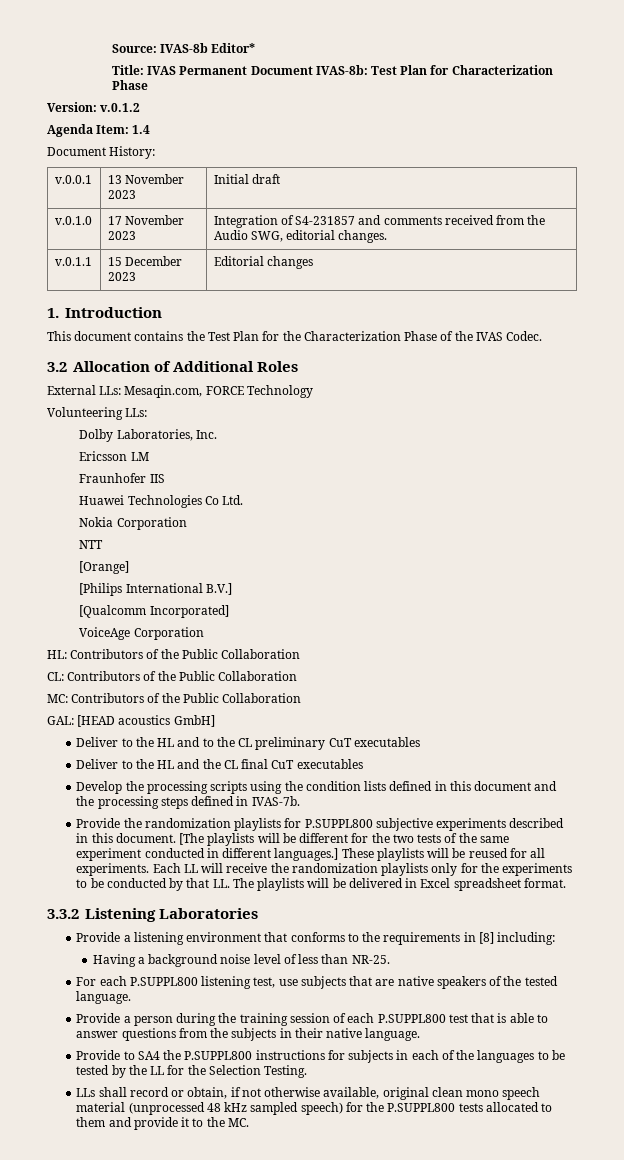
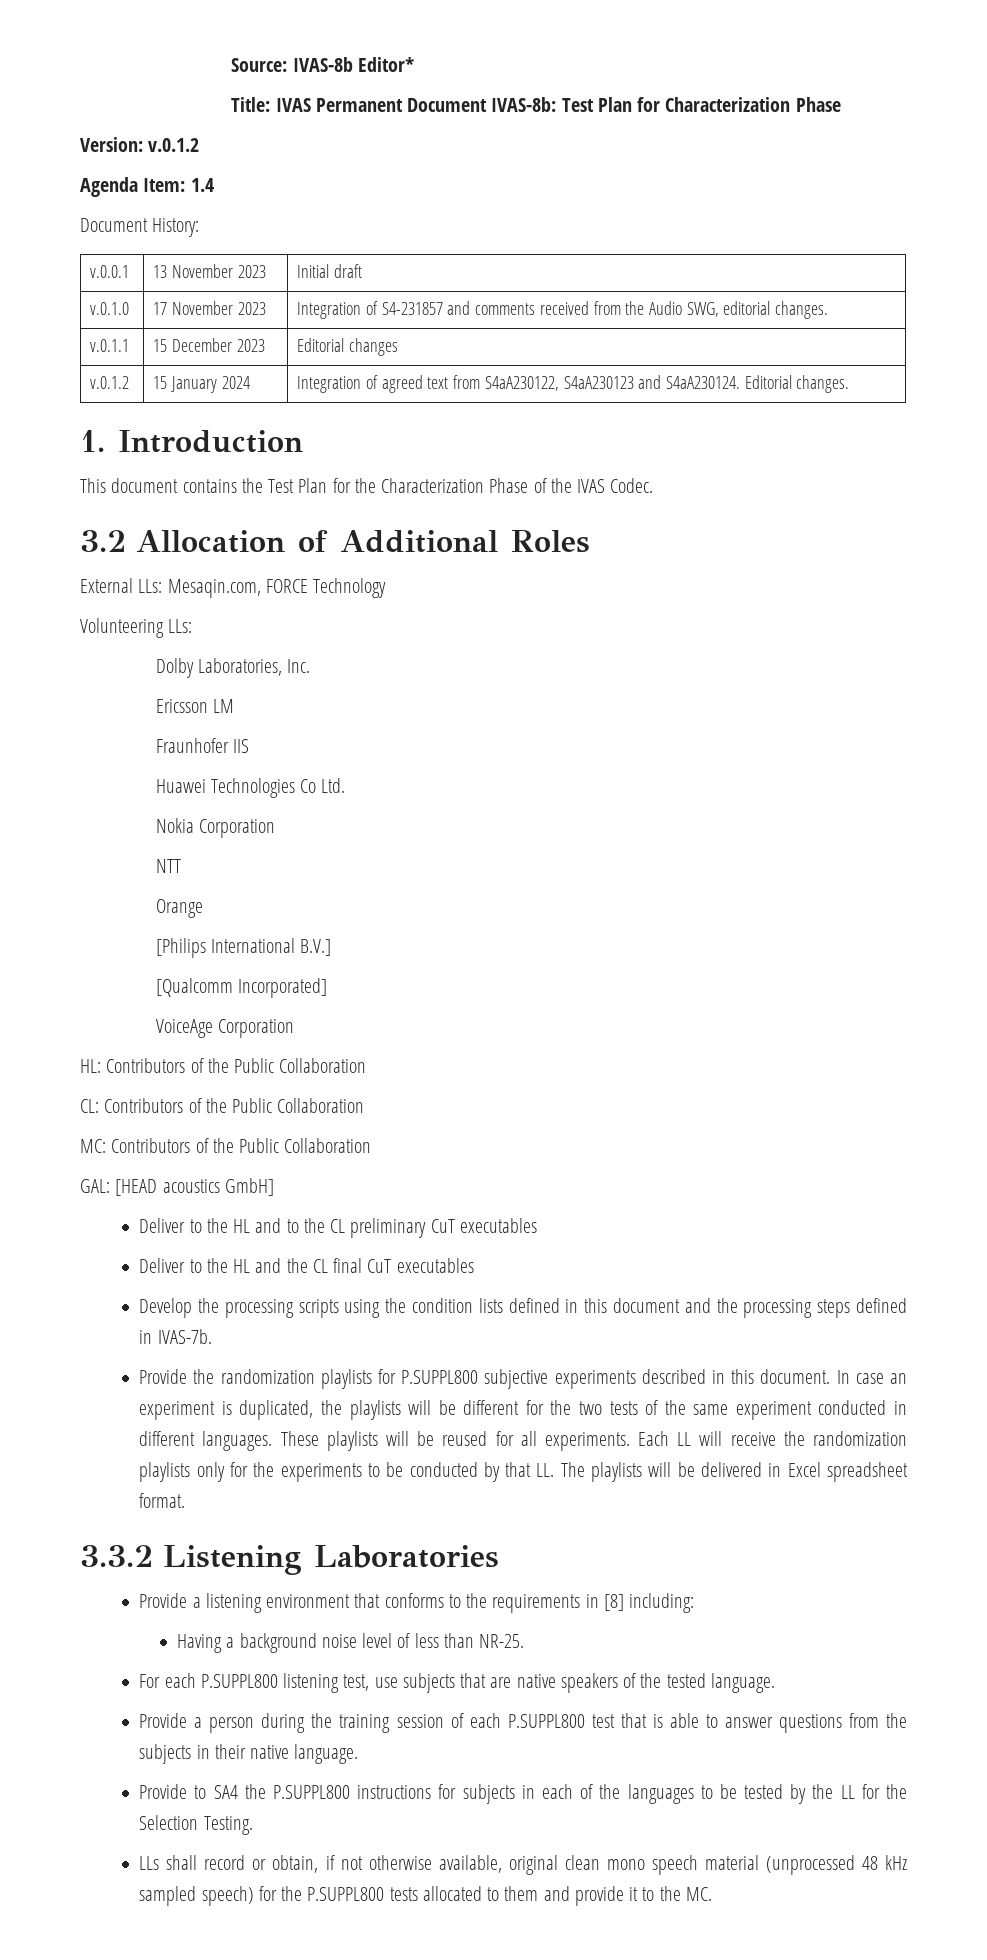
(313, 262) none -> [90,376,130,389] [153,376,250,393] [297,375,850,393] // v.0.1.2 | 15 January 2024 | Integration of agreed text from S4aA230122, S4aA230123 and S4aA230124. Editorial changes.
[79,561,130,574] [Orange] -> [155,899,203,918] Orange
[179,833,205,845] [The -> [836,1370,908,1384] [139,1400,342,1420] In case an experiment is duplicated, the
[274,848,339,861] languages.] -> [202,1431,273,1451] languages.

